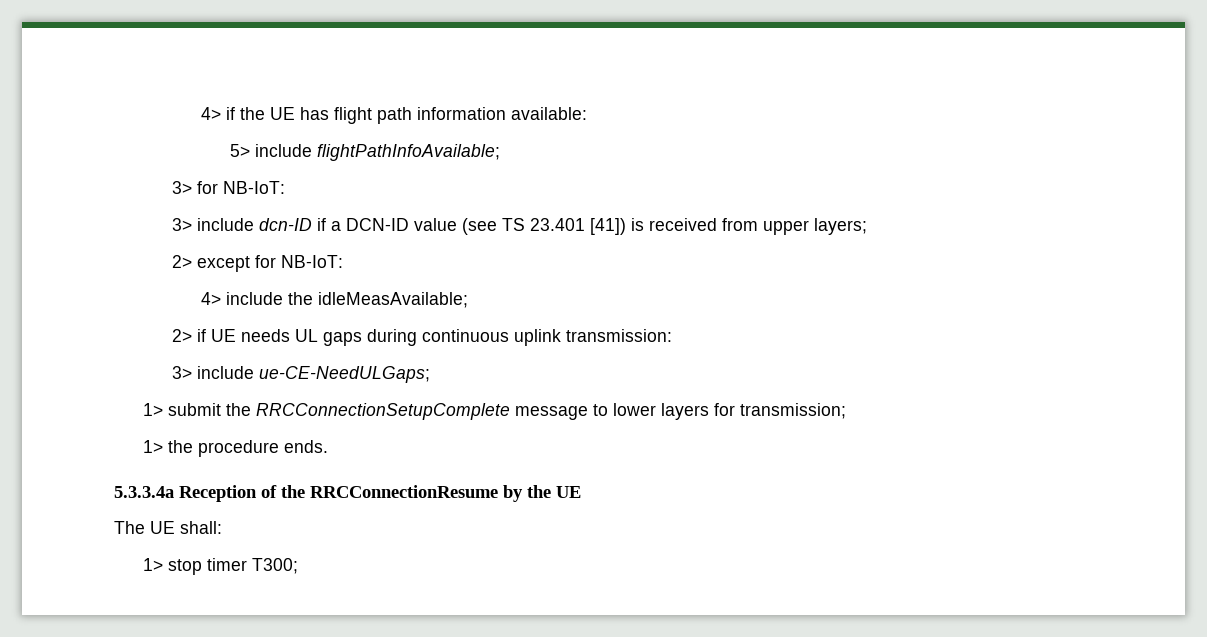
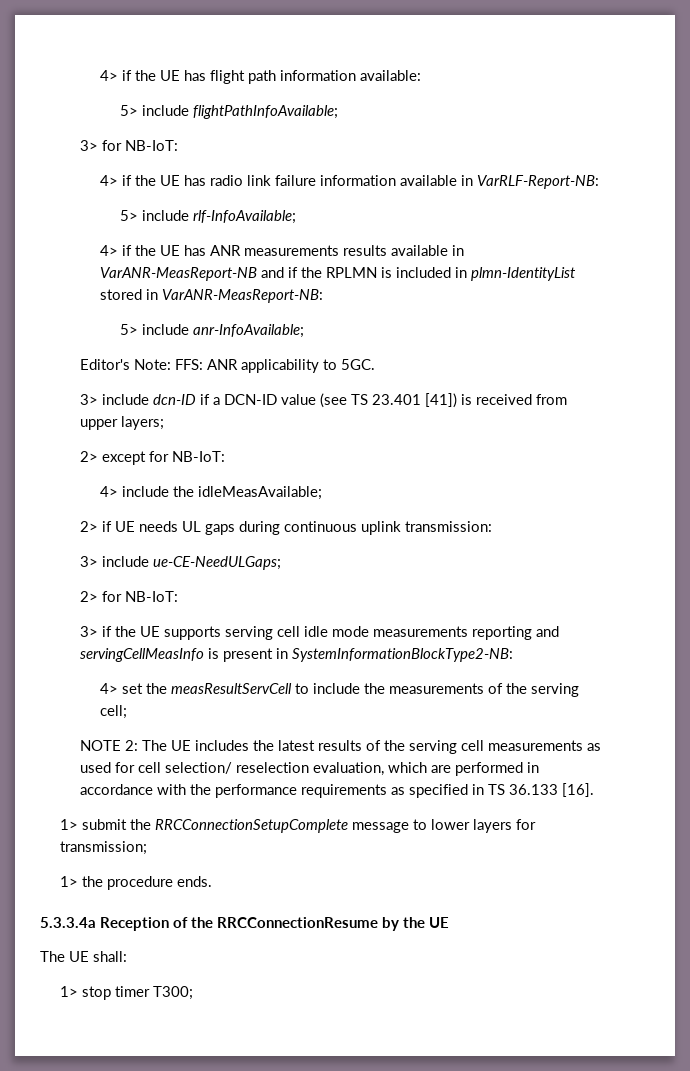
(286, 187) none -> [99,175,599,189] [119,210,296,224] [99,245,464,256] [99,267,576,281] [99,289,323,303] [119,324,304,338] [79,359,375,373] // 4> if the UE has radio link failure information available in VarRLF-Report-NB: // 5> include rlf-InfoAvailable; // 4> if the UE has ANR measurements results available in VarANR-MeasReport-NB and if the RPLMN is included in plmn-IdentityList stored in VarANR-MeasReport-NB: // 5> include anr-InfoAvailable; // Editor's Note: FFS: ANR applicability to 5GC.
(431, 374) none -> [79,591,178,602] [79,626,559,640] [79,648,513,662] [99,683,579,697] [99,705,127,719] [79,740,601,754] [79,762,539,776] [79,783,594,798] // 2> for NB-IoT: // 3> if the UE supports serving cell idle mode measurements reporting and servingCellMeasInfo is present in SystemInformationBlockType2-NB: // 4> set the measResultServCell to include the measurements of the serving cell; // NOTE 2: The UE includes the latest results of the serving cell measurements as used for cell selection/ reselection evaluation, which are performed in accordance with the performance requirements as specified in TS 36.133 [16].

